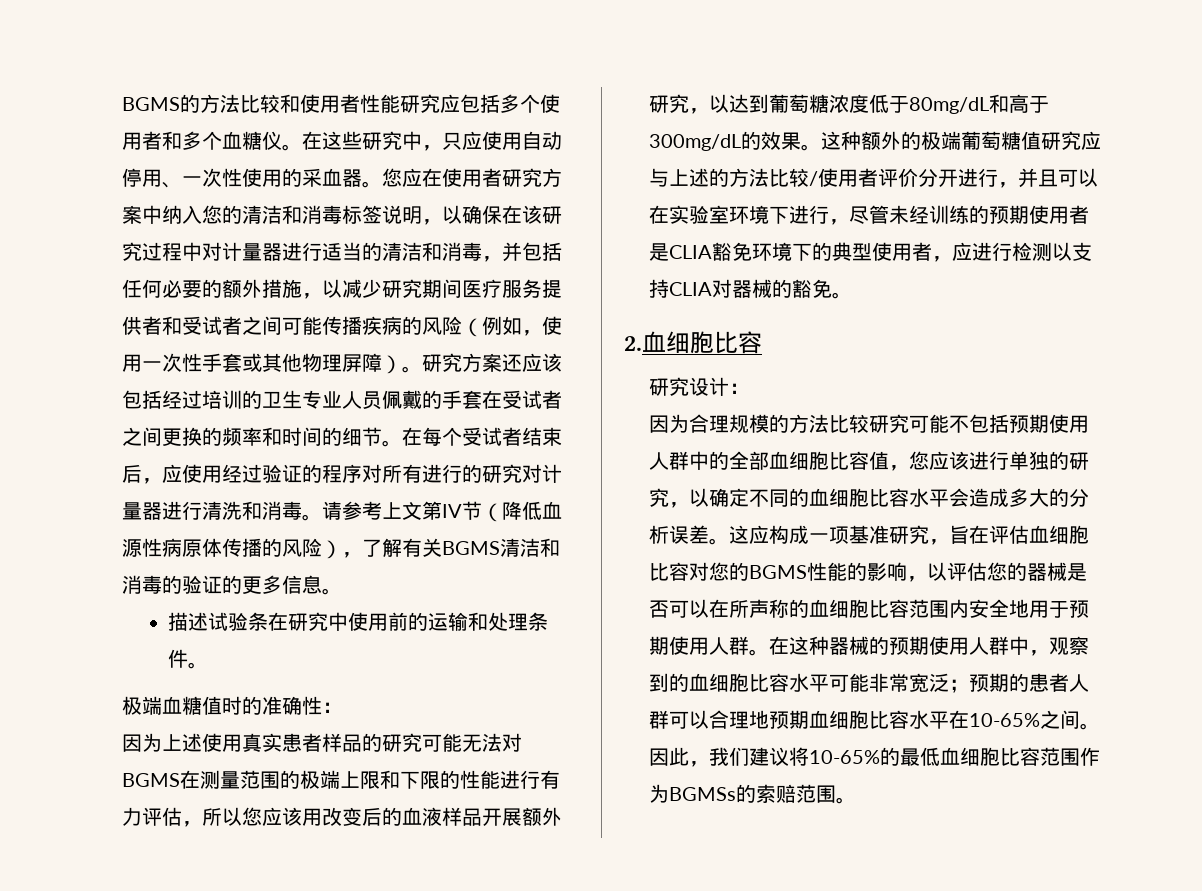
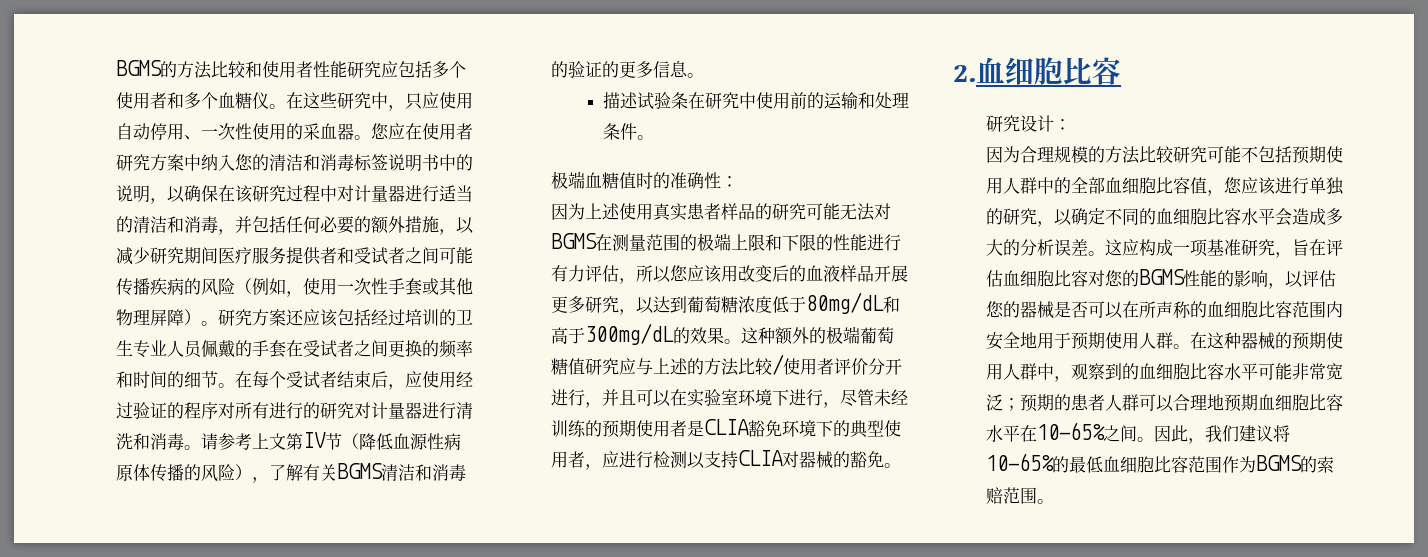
(422, 215) none -> [422,154,474,171] [116,185,151,203] 书中的说明
[521,807,562,826] 额外 -> [551,296,586,313] 更多
[668,787,736,801] BGMSs -> [1256,455,1303,471] BGMS

